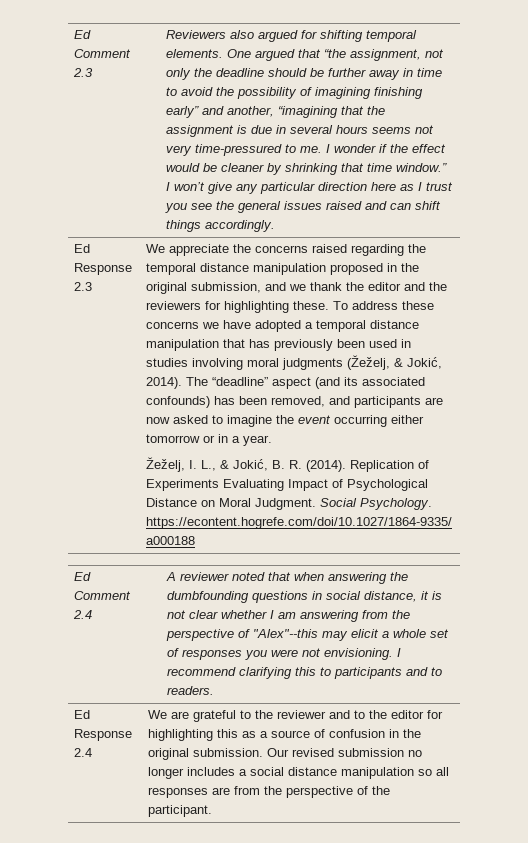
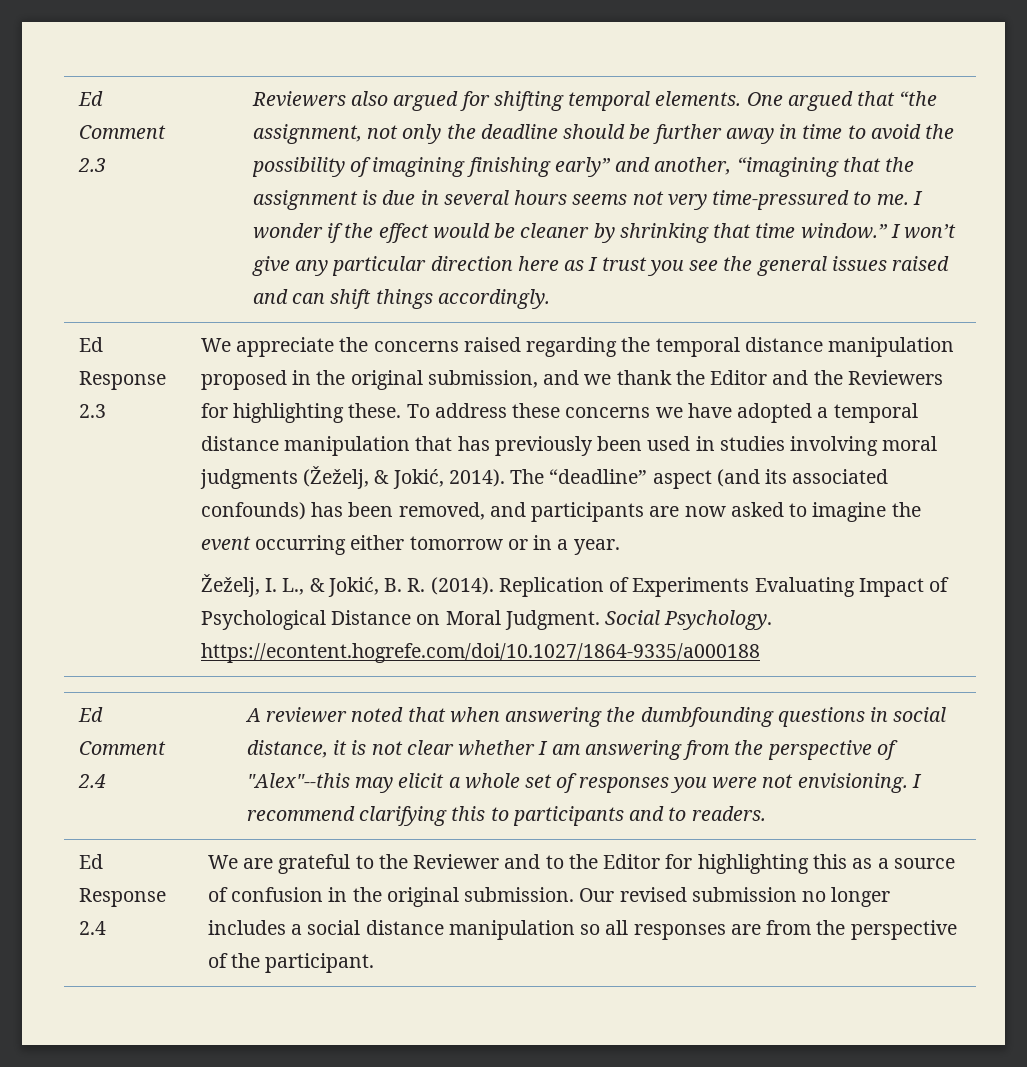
[368,282,402,291] editor -> [710,370,768,385] Editor
[146,301,202,310] reviewers -> [847,370,943,385] Reviewers
[277,710,327,719] reviewer -> [413,854,500,869] Reviewer
[391,710,425,719] editor -> [603,854,661,869] Editor

